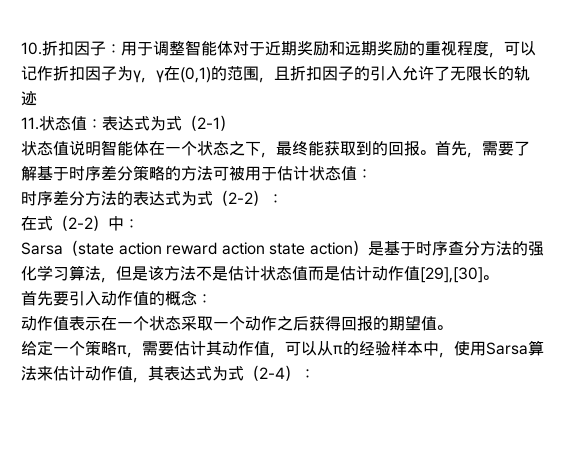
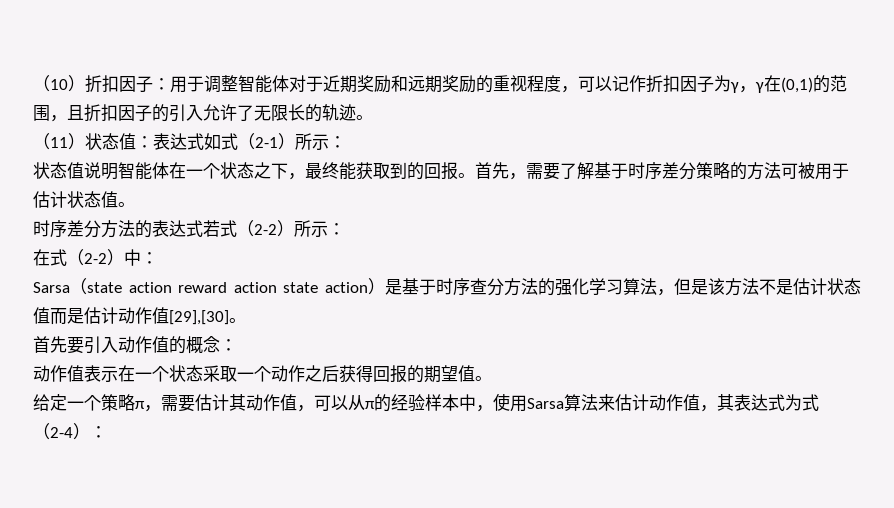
[21,42,42,55] 10. -> [33,75,85,92] （10）
[21,117,39,130] // 11. -> [356,115,373,120] [33,133,85,150] 。 // （11）
[150,116,166,131] 为 -> [204,133,221,150] 如
(235, 123) none -> [295,133,346,150] 所示：
[357,169,372,179] ： -> [118,202,135,207] 。
[181,190,268,206] 为式（2-2） -> [203,220,328,237] 若式（2-2）所示

